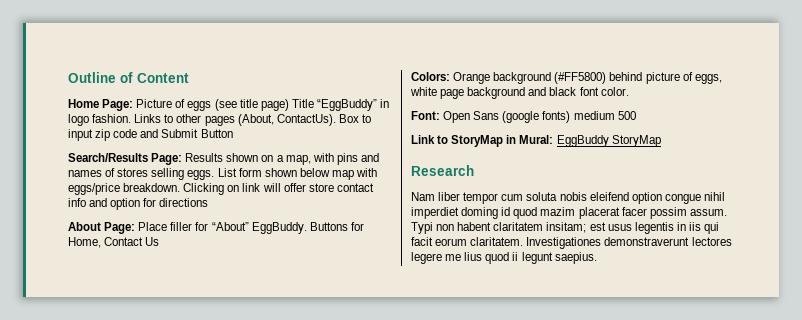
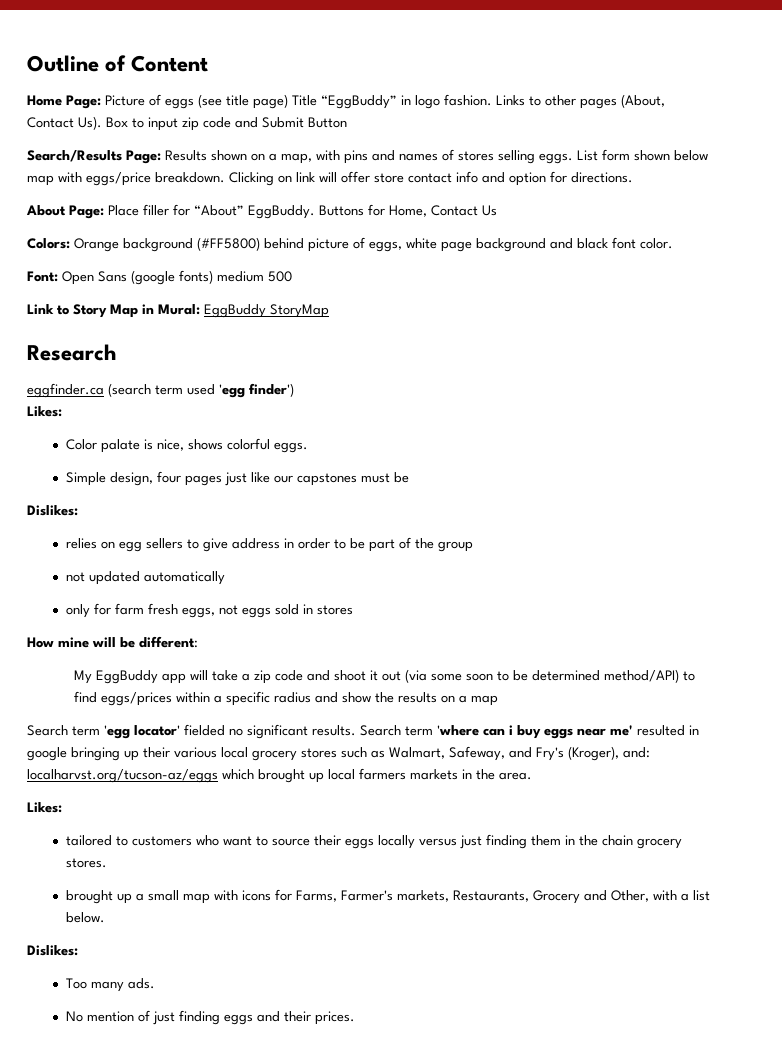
[276,114,336,126] ContactUs). -> [27,116,102,130] Contact Us).
[159,198,209,207] directions -> [571,172,633,183] directions.
[451,135,504,147] StoryMap -> [73,304,138,318] Story Map
[411,192,725,204] [411,207,727,219] [411,222,720,234] [411,237,732,249] [411,252,597,264] Nam liber tempor cum soluta nobis eleifend option congue nihil imperdiet doming id quod mazim placerat facer possim assum. Typi non habent claritatem insitam; est usus legentis in iis qui facit eorum claritatem. Investigationes demonstraverunt lectores legere me lius quod ii legunt saepius. -> [27,383,294,398] [27,406,62,417] [66,438,309,453] [66,471,410,486] [27,505,78,516] [66,537,474,552] [66,571,226,585] [66,603,354,618] [27,636,198,648] [73,669,695,684] [73,691,498,706] [27,724,699,739] [27,746,650,761] [27,768,532,783] [27,802,62,813] [66,834,683,849] [66,858,108,868] [66,889,711,904] [66,912,106,923] [27,945,78,956] [66,978,156,992] [66,1010,356,1025] eggfinder.ca (search term used 'egg finder') // Likes: // Color palate is nice, shows colorful eggs. // Simple design, four pages just like our capstones must be // Dislikes: // relies on egg sellers to give address in order to be part of the group // not updated automatically // only for farm fresh eggs, not eggs sold in stores // How mine will be different: // My EggBuddy app will take a zip code and shoot it out (via some soon to be determined method/API) to find eggs/prices within a specific radius and show the results on a map // Search term 'egg locator' fielded no significant results. Search term 'where can i buy eggs near me' resulted in google bringing up their various local grocery stores such as Walmart, Safeway, and Fry's (Kroger), and: localharvst.org/tucson-az/eggs which brought up local farmers markets in the area. // Likes: // tailored to customers who want to source their eggs locally versus just finding them in the chain grocery stores. // brought up a small map with icons for Farms, Farmer's markets, Restaurants, Grocery and Other, with a list below. // Dislikes: // Too many ads. // No mention of just finding eggs and their prices.

